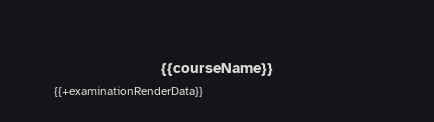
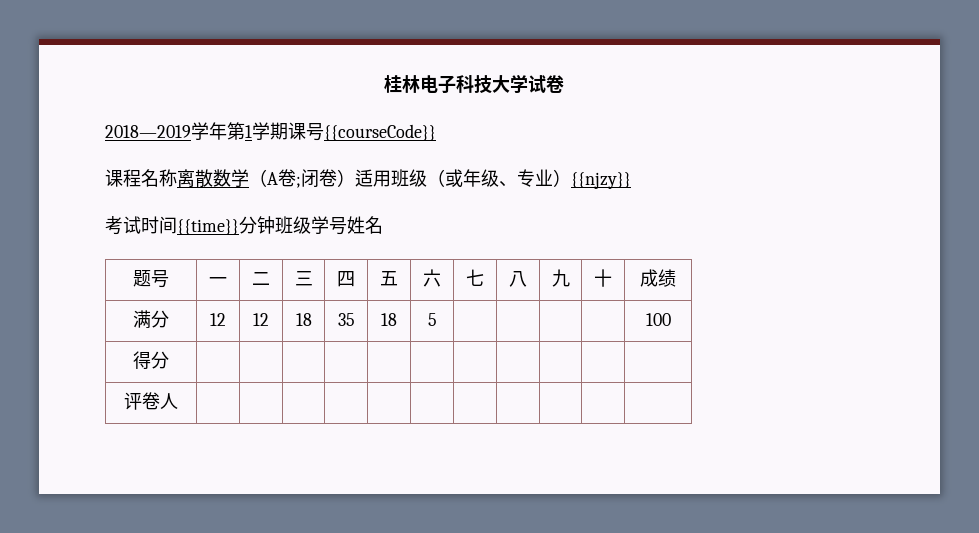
[161,63,273,76] [54,86,203,97] {{courseName}} // {{+examinationRenderData}} -> [384,74,564,94] [105,122,436,141] [105,169,631,189] [105,216,383,235] [133,270,169,288] [209,277,227,285] [252,272,270,285] [294,271,313,286] [337,271,355,287] [380,271,398,286] [423,269,441,287] [466,269,484,286] [509,271,527,287] [551,269,570,287] [594,269,612,287] [640,269,676,287] [133,310,169,328] [210,313,226,326] [253,313,269,326] [295,313,312,326] [337,313,355,326] [381,313,397,326] [427,313,437,326] [645,313,671,326] [133,351,169,369] [124,392,178,410] 桂林电子科技大学试卷 // 2018—2019学年第1学期课号{{courseCode}} // 课程名称离散数学（A卷;闭卷）适用班级（或年级、专业）{{njzy}} // 考试时间{{time}}分钟班级学号姓名 // 题号 | 一 | 二 | 三 | 四 | 五 | 六 | 七 | 八 | 九 | 十 | 成绩 // 满分 | 12 | 12 | 18 | 35 | 18 | 5 | | | | | 100 // 得分 | | | | | | | | | | | // 评卷人 | | | | | | | | | | |

